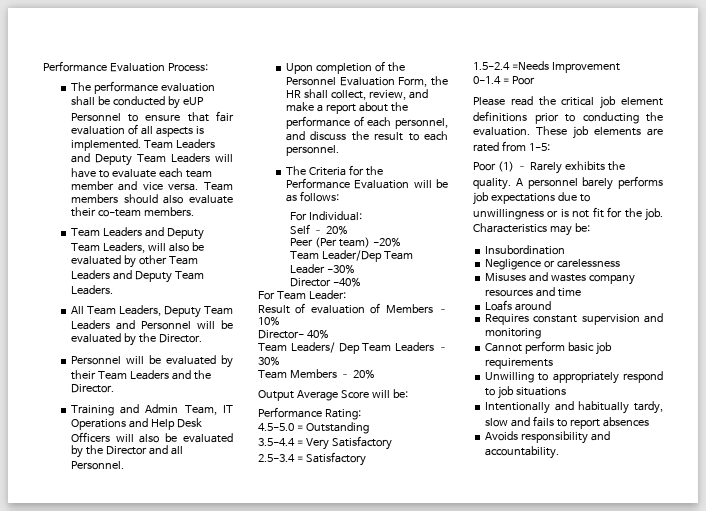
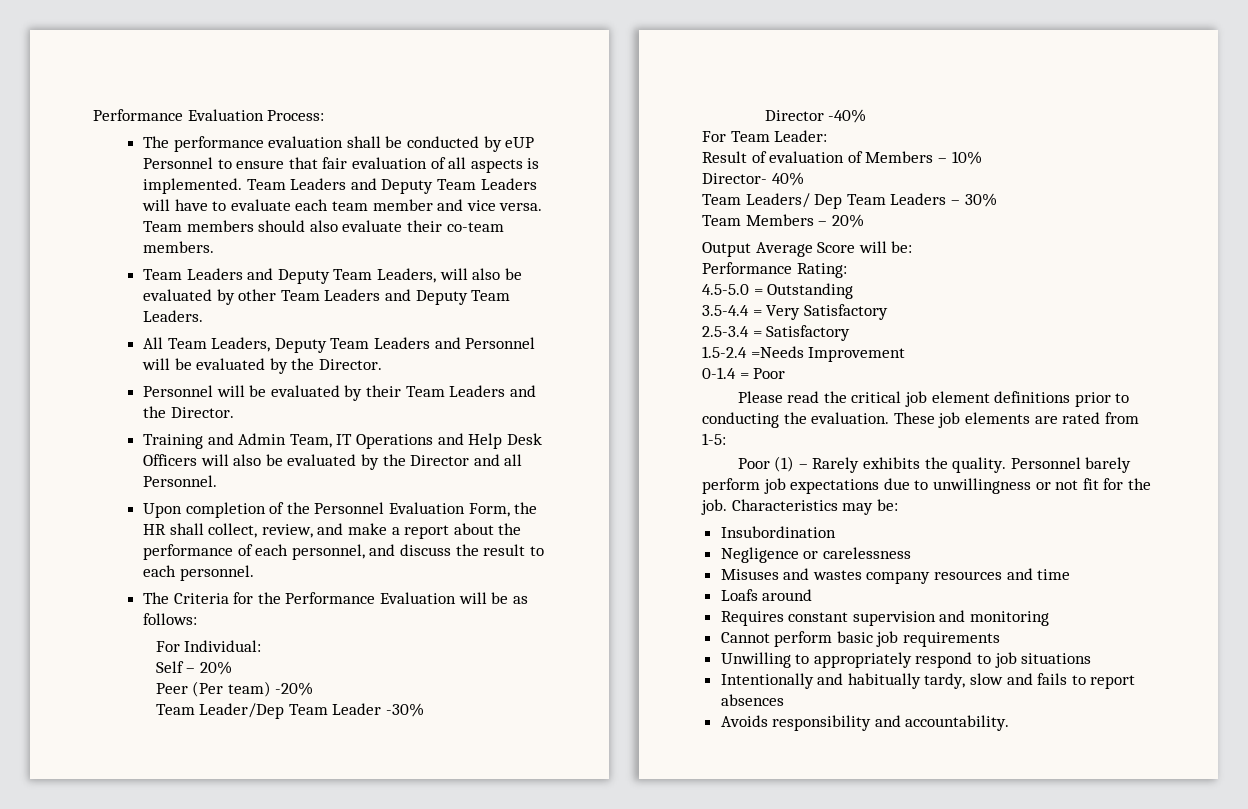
[515,176,663,190] A personnel barely performs -> [1010,457,1132,473] [702,478,760,494] Personnel barely perform
[560,209,569,217] is -> (1051, 486) none

